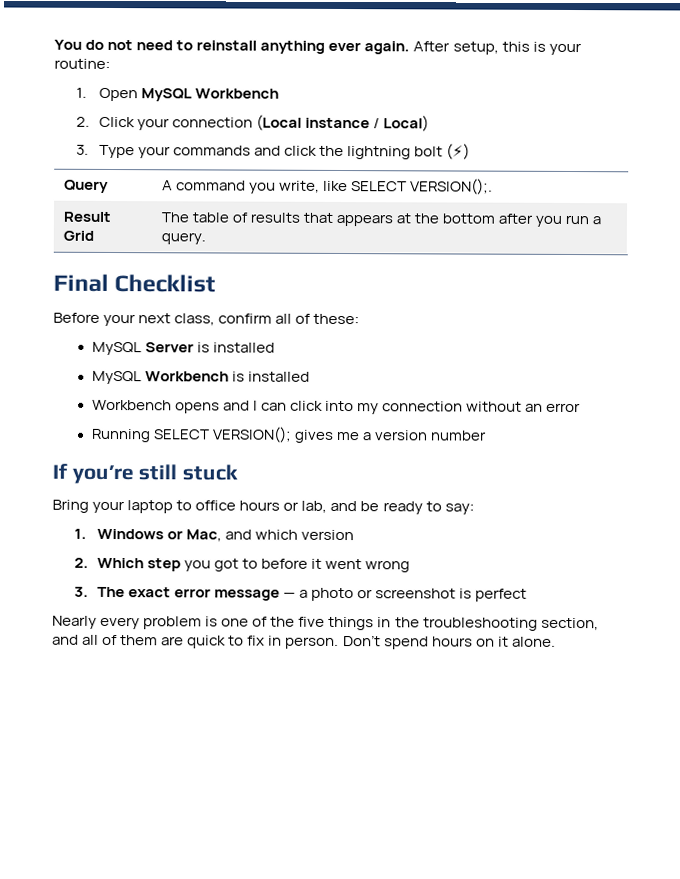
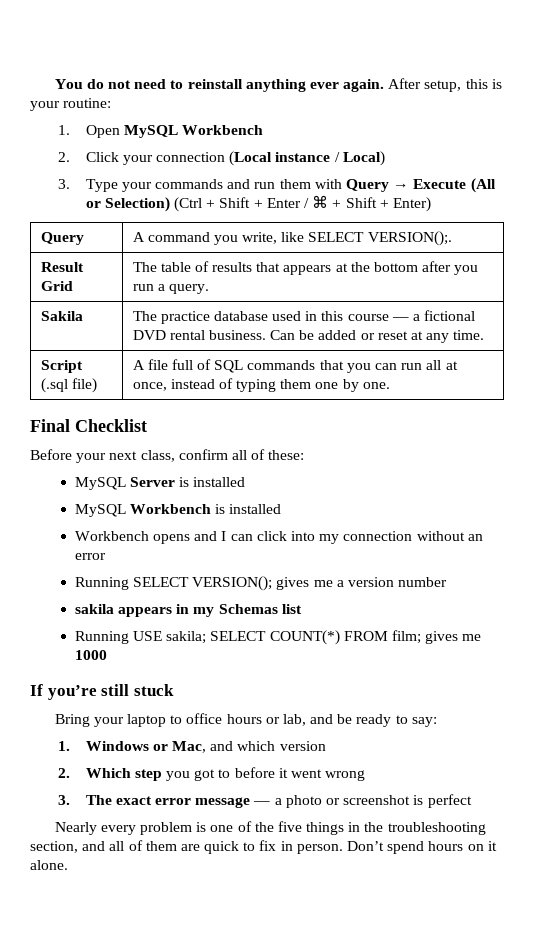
[284,143,471,160] click the lightning bolt (⚡) -> [254,178,496,193] [85,195,431,212] run them with Query → Execute (All or Selection) (Ctrl + Shift + Enter / ⌘ + Shift + Enter)
(206, 238) none -> [40,311,83,321] [132,310,476,324] [132,330,485,343] [40,360,83,373] [40,378,97,393] [132,359,458,373] [132,378,390,392] // Sakila | The practice database used in this course — a fictional DVD rental business. Can be added or reset at any time. // Script (.sql file) | A file full of SQL commands that you can run all at once, instead of typing them one by one.
(488, 435) none -> [74,604,302,617] [74,630,482,645] [74,650,107,660] // sakila appears in my Schemas list // Running USE sakila; SELECT COUNT(*) FROM film; gives me 1000

